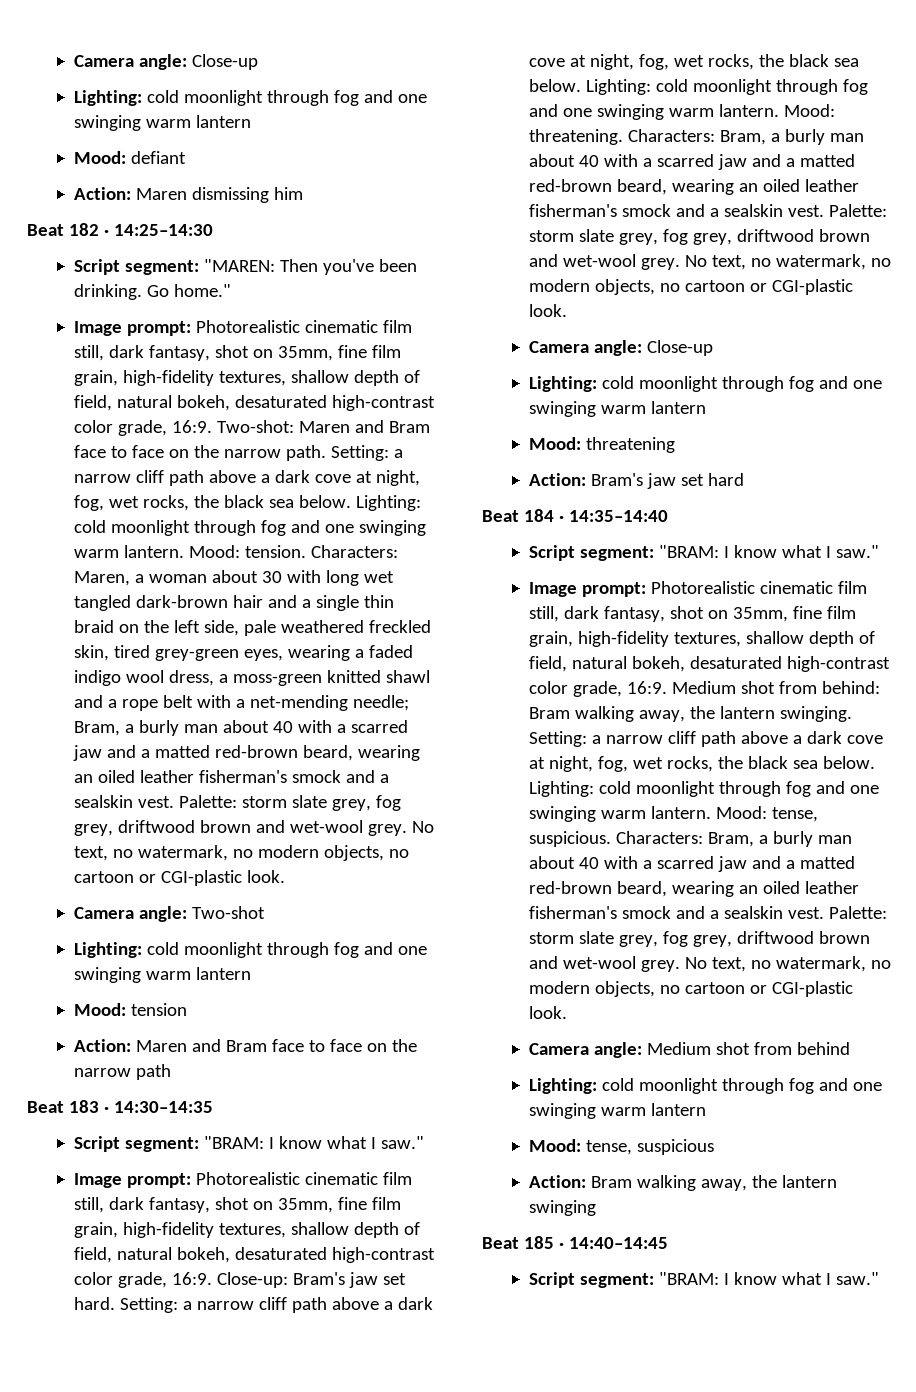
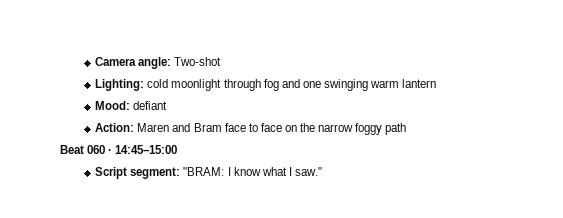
[73,54,258,70] Camera angle: Close-up -> [95,57,222,69] Camera angle: Two-shot
[191,187,303,203] [27,223,213,236] [73,259,417,275] [73,284,231,300] [73,320,412,336] [73,345,401,361] [73,370,420,386] [73,395,435,411] [73,420,430,436] [73,445,403,461] [73,470,420,486] [73,495,421,511] [73,520,426,536] [73,545,398,558] [73,570,394,586] [73,595,394,611] [73,620,431,636] [73,645,413,661] [73,670,430,686] [73,695,409,711] [73,720,408,736] [72,745,420,761] [73,770,389,783] [73,795,401,811] [73,820,434,836] [73,845,409,861] [73,870,285,886] [73,906,265,922] [73,942,427,958] [73,967,251,983] [73,1003,187,1016] [73,1039,417,1052] [73,1068,131,1077] dismissing him // Beat 182 · 14:25–14:30 // Script segment: "MAREN: Then you've been drinking. Go home." // Image prompt: Photorealistic cinematic film still, dark fantasy, shot on 35mm, fine film grain, high-fidelity textures, shallow depth of field, natural bokeh, desaturated high-contrast color grade, 16:9. Two-shot: Maren and Bram face to face on the narrow path. Setting: a narrow cliff path above a dark cove at night, fog, wet rocks, the black sea below. Lighting: cold moonlight through fog and one swinging warm lantern. Mood: tension. Characters: Maren, a woman about 30 with long wet tangled dark-brown hair and a single thin braid on the left side, pale weathered freckled skin, tired grey-green eyes, wearing a faded indigo wool dress, a moss-green knitted shawl and a rope belt with a net-mending needle; Bram, a burly man about 40 with a scarred jaw and a matted red-brown beard, wearing an oiled leather fisherman's smock and a sealskin vest. Palette: storm slate grey, fog grey, driftwood brown and wet-wool grey. No text, no watermark, no modern objects, no cartoon or CGI-plastic look. // Camera angle: Two-shot // Lighting: cold moonlight through fog and one swinging warm lantern // Mood: tension // Action: Maren and Bram face to face on the narrow -> [172,123,383,135] and Bram face to face on the narrow foggy
[68,1100,213,1113] [73,1136,424,1152] [73,1172,412,1188] [73,1197,401,1213] [73,1222,420,1238] [73,1247,435,1263] [73,1272,406,1288] [73,1297,433,1313] [528,54,859,70] [528,79,868,95] [528,104,835,120] [528,129,864,145] [528,154,855,170] [528,179,859,195] [528,204,887,217] [528,229,870,245] [528,254,891,270] [528,279,853,295] [528,304,567,317] [528,340,713,356] [528,376,882,392] [528,401,706,417] [528,437,675,453] [528,473,744,489] [482,509,668,522] [528,545,879,561] [528,581,867,597] [528,606,856,622] [528,631,875,647] [528,656,890,672] [528,681,880,697] [528,706,852,722] [528,731,883,747] [528,756,875,772] [528,781,879,797] [528,806,818,822] [528,831,852,847] [528,856,855,872] [528,881,859,897] [528,906,887,919] [528,931,870,947] [528,956,891,972] [528,981,853,997] [528,1006,567,1019] [528,1042,850,1058] [528,1078,882,1094] [528,1103,706,1119] [528,1139,714,1155] [528,1175,837,1191] [528,1200,596,1216] [482,1236,668,1249] [528,1272,879,1288] 183 · 14:30–14:35 // Script segment: "BRAM: I know what I saw." // Image prompt: Photorealistic cinematic film still, dark fantasy, shot on 35mm, fine film grain, high-fidelity textures, shallow depth of field, natural bokeh, desaturated high-contrast color grade, 16:9. Close-up: Bram's jaw set hard. Setting: a narrow cliff path above a dark cove at night, fog, wet rocks, the black sea below. Lighting: cold moonlight through fog and one swinging warm lantern. Mood: threatening. Characters: Bram, a burly man about 40 with a scarred jaw and a matted red-brown beard, wearing an oiled leather fisherman's smock and a sealskin vest. Palette: storm slate grey, fog grey, driftwood brown and wet-wool grey. No text, no watermark, no modern objects, no cartoon or CGI-plastic look. // Camera angle: Close-up // Lighting: cold moonlight through fog and one swinging warm lantern // Mood: threatening // Action: Bram's jaw set hard // Beat 184 · 14:35–14:40 // Script segment: "BRAM: I know what I saw." // Image prompt: Photorealistic cinematic film still, dark fantasy, shot on 35mm, fine film grain, high-fidelity textures, shallow depth of field, natural bokeh, desaturated high-contrast color grade, 16:9. Medium shot from behind: Bram walking away, the lantern swinging. Setting: a narrow cliff path above a dark cove at night, fog, wet rocks, the black sea below. Lighting: cold moonlight through fog and one swinging warm lantern. Mood: tense, suspicious. Characters: Bram, a burly man about 40 with a scarred jaw and a matted red-brown beard, wearing an oiled leather fisherman's smock and a sealskin vest. Palette: storm slate grey, fog grey, driftwood brown and wet-wool grey. No text, no watermark, no modern objects, no cartoon or CGI-plastic look. // Camera angle: Medium shot from behind // Lighting: cold moonlight through fog and one swinging warm lantern // Mood: tense, suspicious // Action: Bram walking away, the lantern swinging // Beat 185 · 14:40–14:45 // Script segment: "BRAM: I know what I saw." -> [87,145,178,154] [95,167,322,179] 060 · 14:45–15:00 // Script segment: "BRAM: I know what I saw."

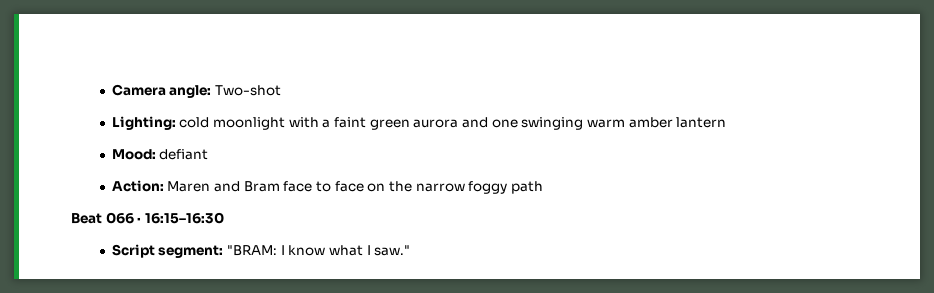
[223,79,279,91] through fog -> [288,117,459,130] with a faint green aurora
(400, 84) none -> [628,117,673,128] amber
[87,145,178,154] 060 · 14:45–15:00 -> [105,212,224,224] 066 · 16:15–16:30

